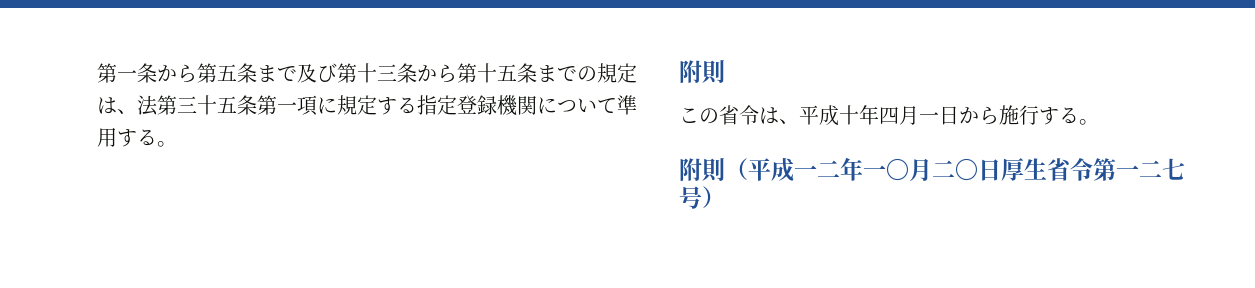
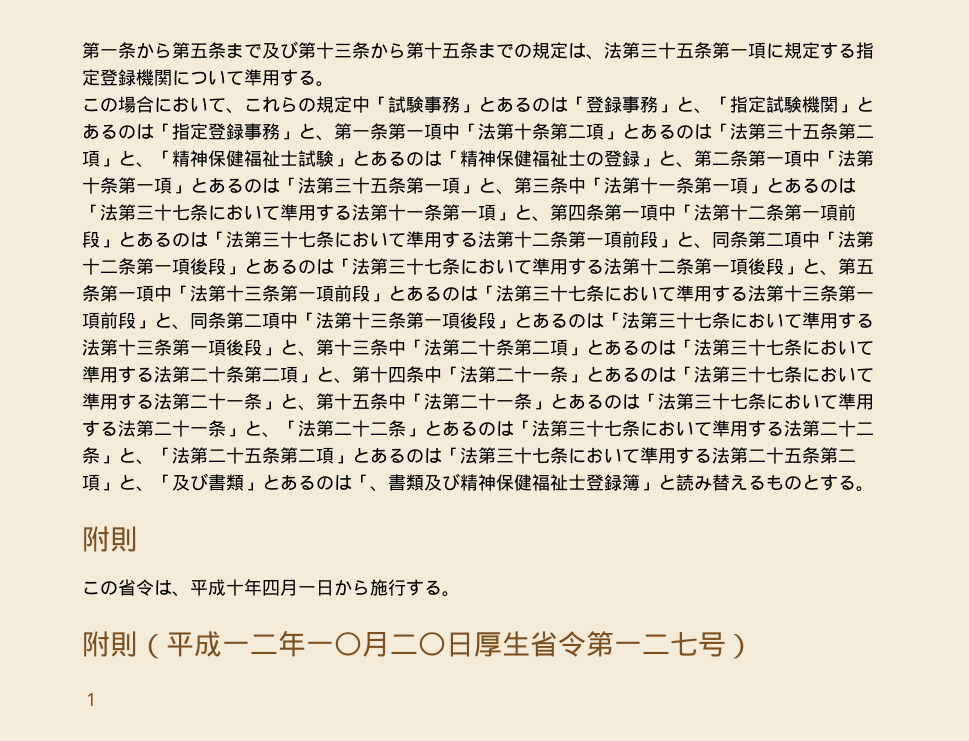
(177, 144) none -> [82,96,874,114] [82,123,874,141] [82,150,874,168] [82,177,856,195] [82,204,856,222] [82,231,874,249] [82,258,874,276] [82,285,874,302] [82,312,874,330] [82,339,874,357] [82,366,874,384] [82,393,874,411] [82,420,874,438] [82,447,856,465] [82,473,874,492] // この場合において、これらの規定中「試験事務」とあるのは「登録事務」と、「指定試験機関」とあるのは「指定登録事務」と、第一条第一項中「法第十条第二項」とあるのは「法第三十五条第二項」と、「精神保健福祉士試験」とあるのは「精神保健福祉士の登録」と、第二条第一項中「法第十条第一項」とあるのは「法第三十五条第一項」と、第三条中「法第十一条第一項」とあるのは「法第三十七条において準用する法第十一条第一項」と、第四条第一項中「法第十二条第一項前段」とあるのは「法第三十七条において準用する法第十二条第一項前段」と、同条第二項中「法第十二条第一項後段」とあるのは「法第三十七条において準用する法第十二条第一項後段」と、第五条第一項中「法第十三条第一項前段」とあるのは「法第三十七条において準用する法第十三条第一項前段」と、同条第二項中「法第十三条第一項後段」とあるのは「法第三十七条において準用する法第十三条第一項後段」と、第十三条中「法第二十条第二項」とあるのは「法第三十七条において準用する法第二十条第二項」と、第十四条中「法第二十一条」とあるのは「法第三十七条において準用する法第二十一条」と、第十五条中「法第二十一条」とあるのは「法第三十七条において準用する法第二十一条」と、「法第二十二条」とあるのは「法第三十七条において準用する法第二十二条」と、「法第二十五条第二項」とあるのは「法第三十七条において準用する法第二十五条第二項」と、「及び書類」とあるのは「、書類及び精神保健福祉士登録簿」と読み替えるものとする。
(725, 197) none -> [82,693,100,706] // １

